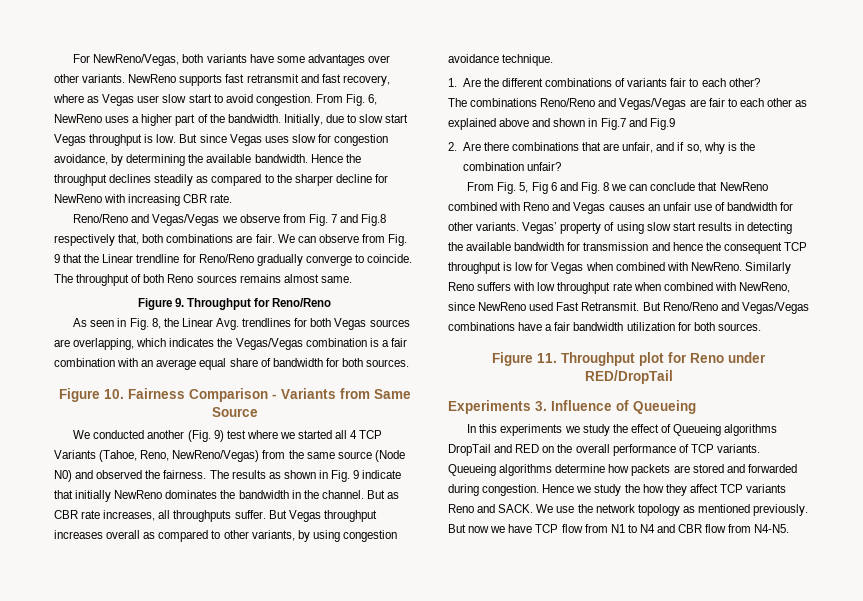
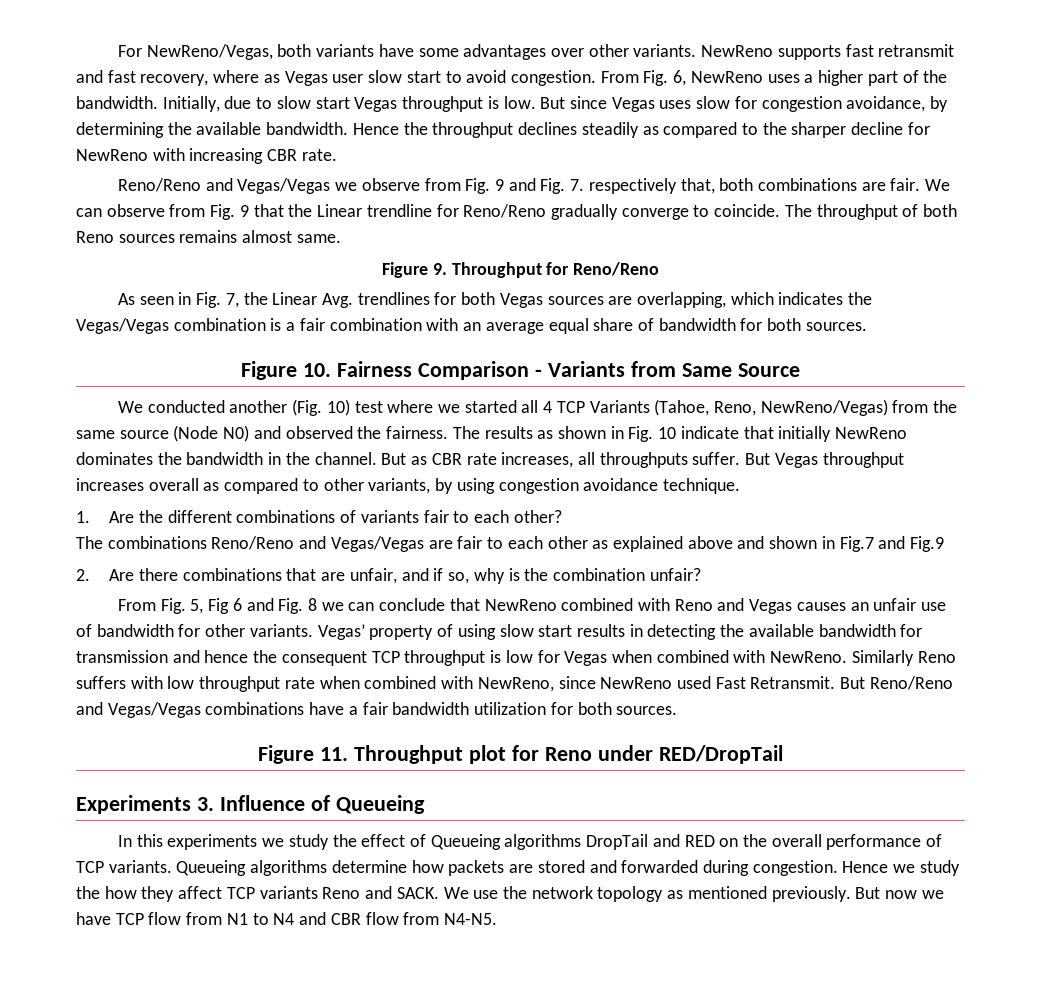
[331,214,387,226] 7 and Fig.8 -> [494,178,585,194] 9 and Fig. 7.
[151,318,161,329] 8, -> [225,293,239,308] 7,
[213,430,224,442] 9) -> [326,399,350,416] 10)
[353,470,360,479] 9 -> [658,427,677,439] 10

